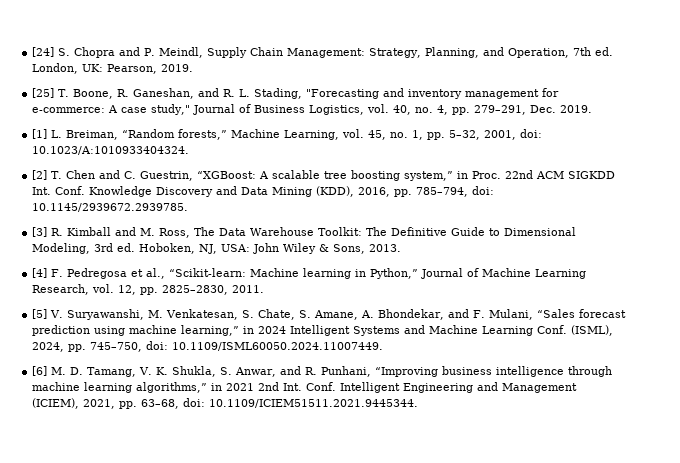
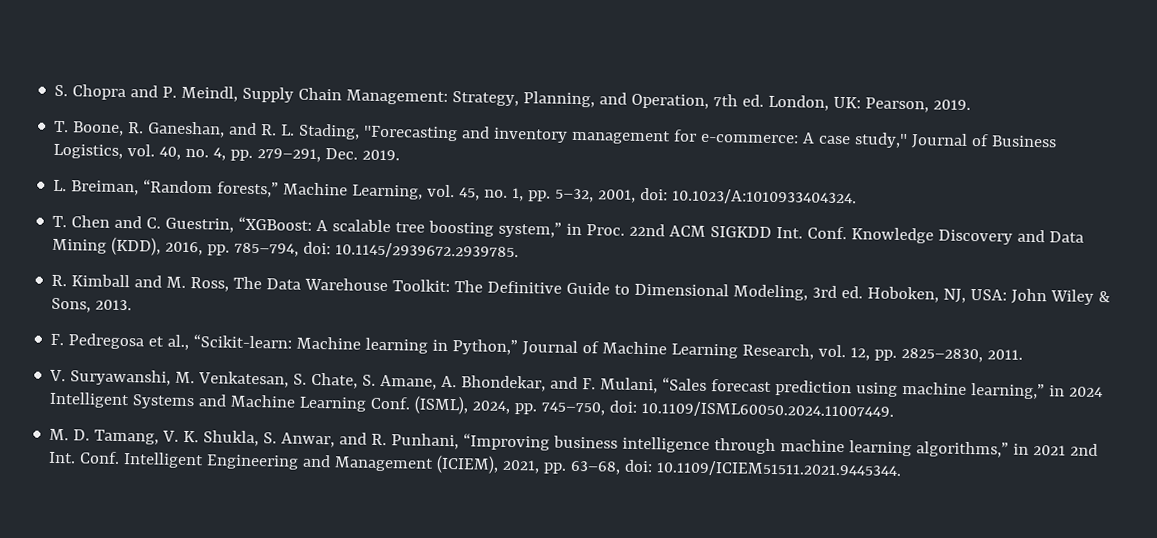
[32,47,55,57] [24] -> (54, 90) none
[32,88,55,98] [25] -> (972, 105) none
[32,129,48,139] [1] -> (401, 155) none
[32,170,48,180] [2] -> (858, 197) none
[32,227,48,237] [3] -> (520, 251) none
[32,268,48,278] [4] -> (133, 305) none
[32,309,48,319] [5] -> (1024, 354) none
[32,366,48,376] [6] -> (895, 409) none

